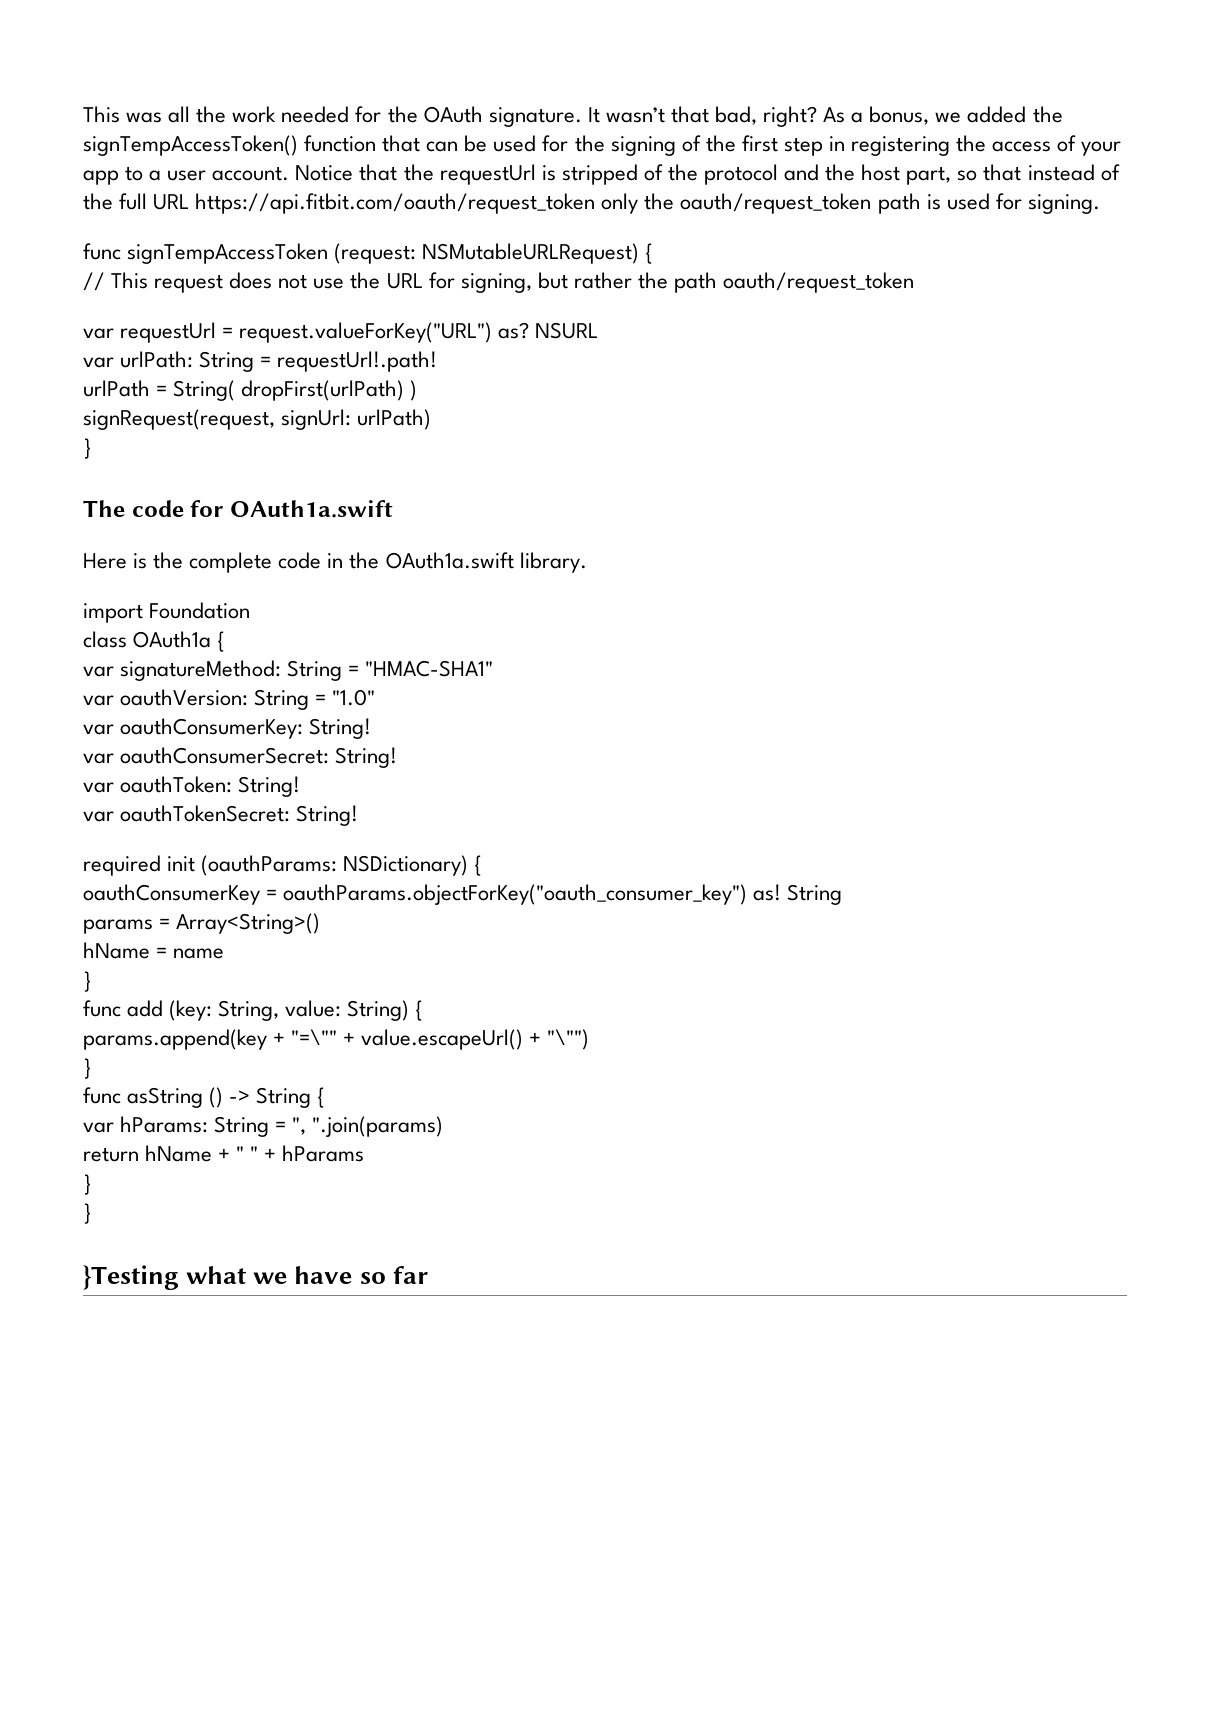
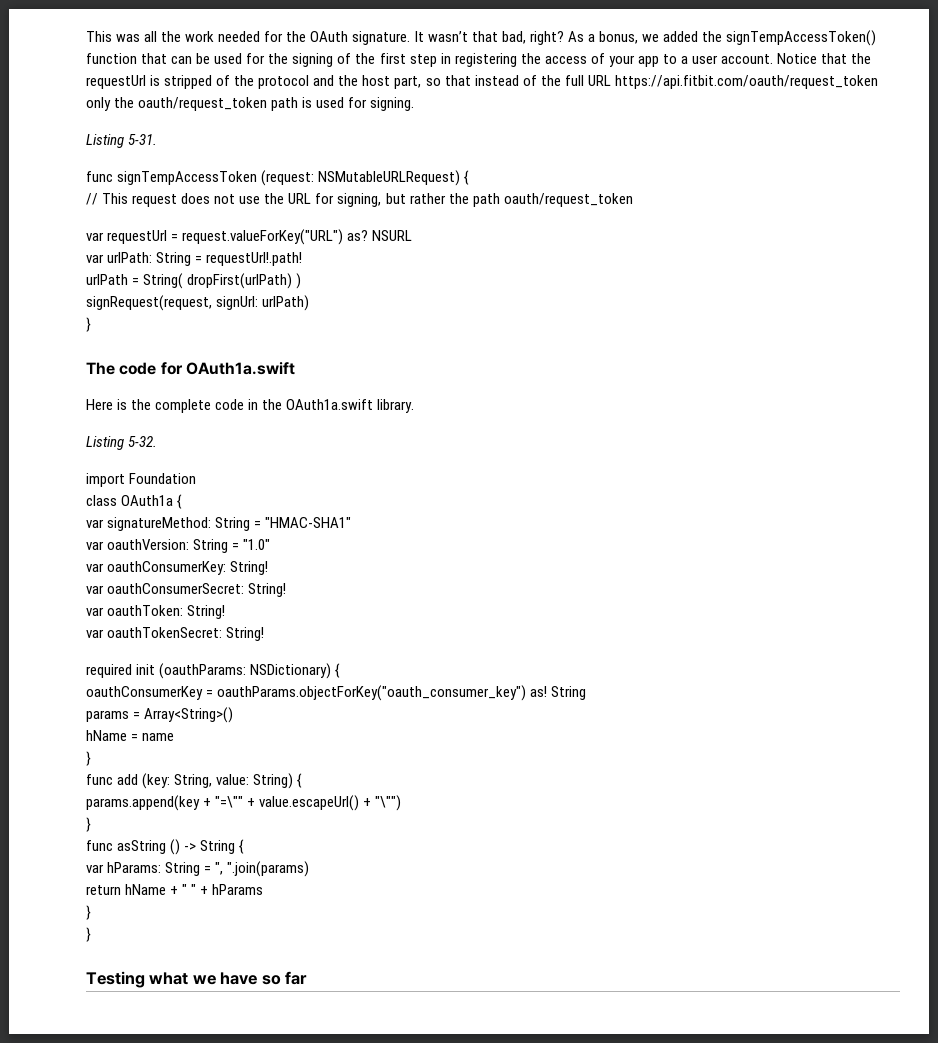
(1100, 204) none -> [86,134,158,148] // Listing 5-31.
(587, 562) none -> [86,436,158,450] // Listing 5-32.
[83,1265,179,1290] }Testing -> [86,971,145,988] Testing

